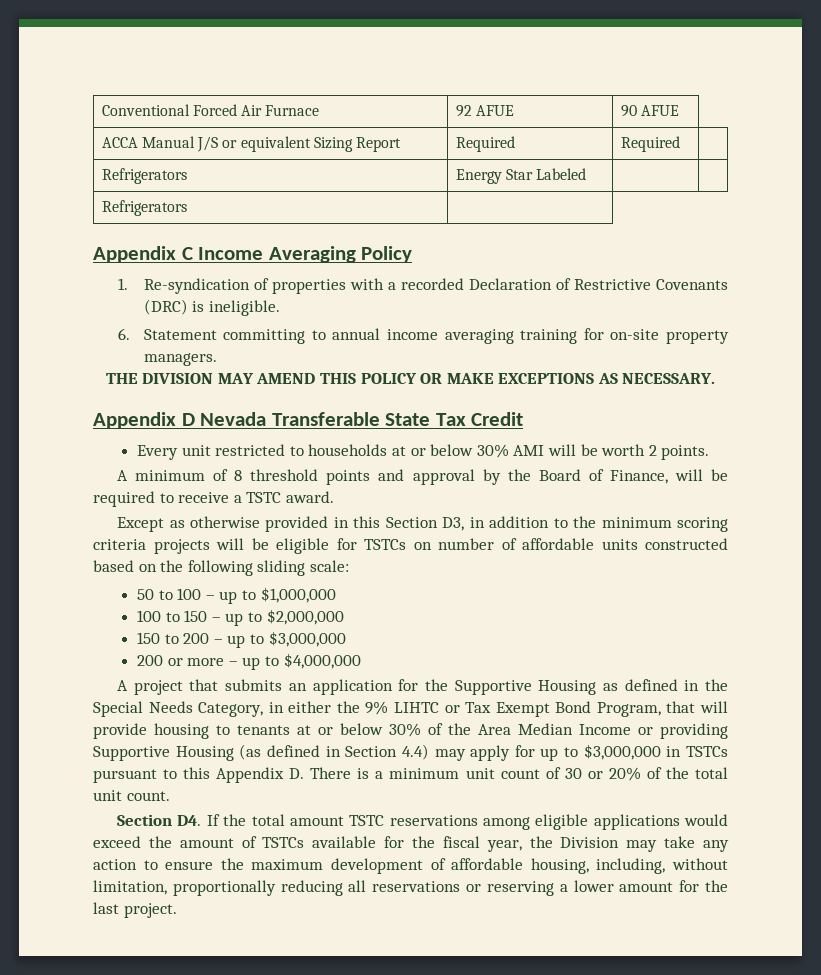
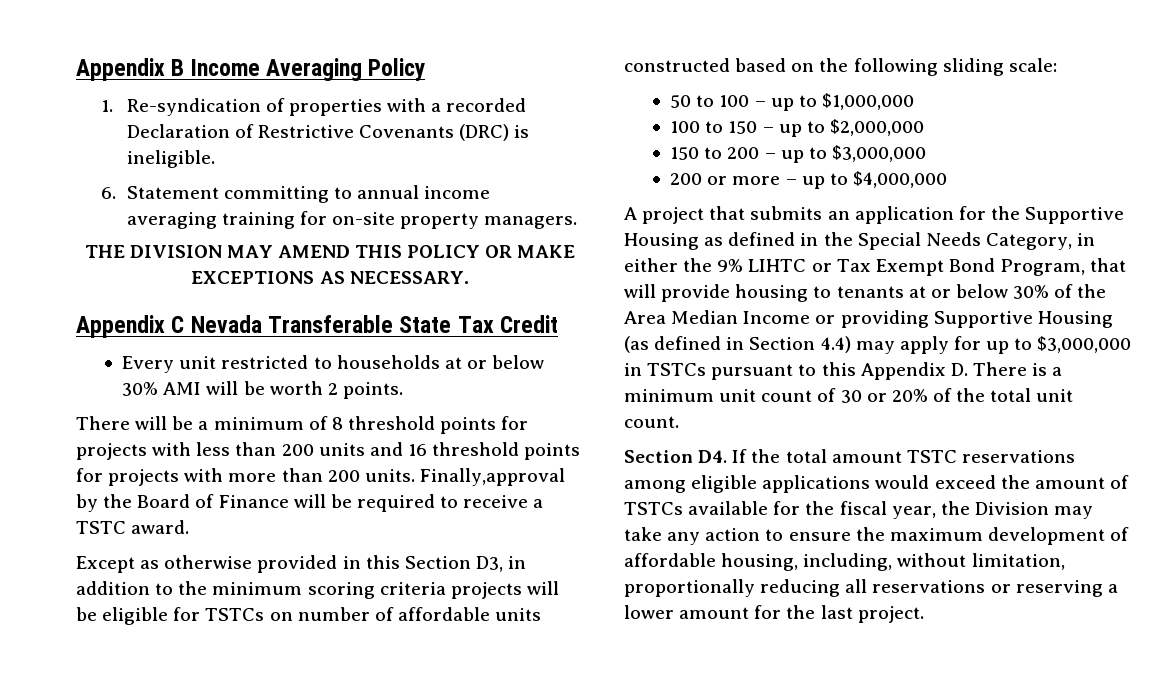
[101,104,320,116] [455,105,515,117] [620,105,680,117] [101,136,401,152] [455,136,515,152] [620,136,680,152] [101,168,187,184] [455,168,587,184] [101,200,187,216] [93,246,193,263] Conventional Forced Air Furnace | 92 AFUE | 90 AFUE // ACCA Manual J/S or equivalent Sizing Report | Required | Required | // Refrigerators | Energy Star Labeled | | // Refrigerators | // Appendix C -> [76,58,185,81] Appendix B
[181,413,195,426] D -> [171,316,185,333] C
[117,470,129,481] A -> [76,416,209,430] There will be a
[378,469,475,485] and approval -> [501,416,529,430] [76,442,581,460] [76,468,565,486] for projects with less than 200 units and 16 threshold points for projects with more than 200 units. Finally,approval
[609,470,668,484] Finance, -> [218,495,289,508] Finance

